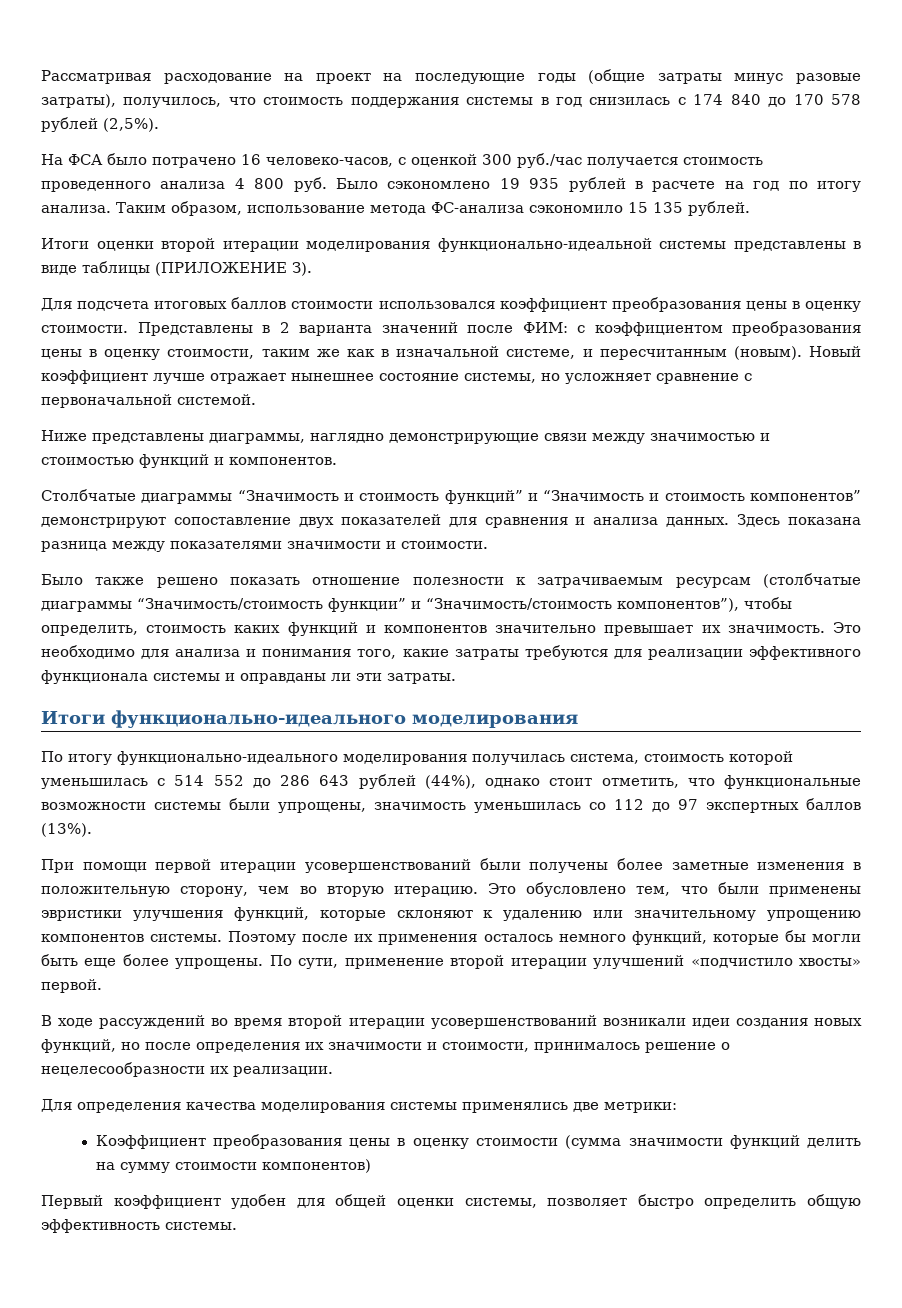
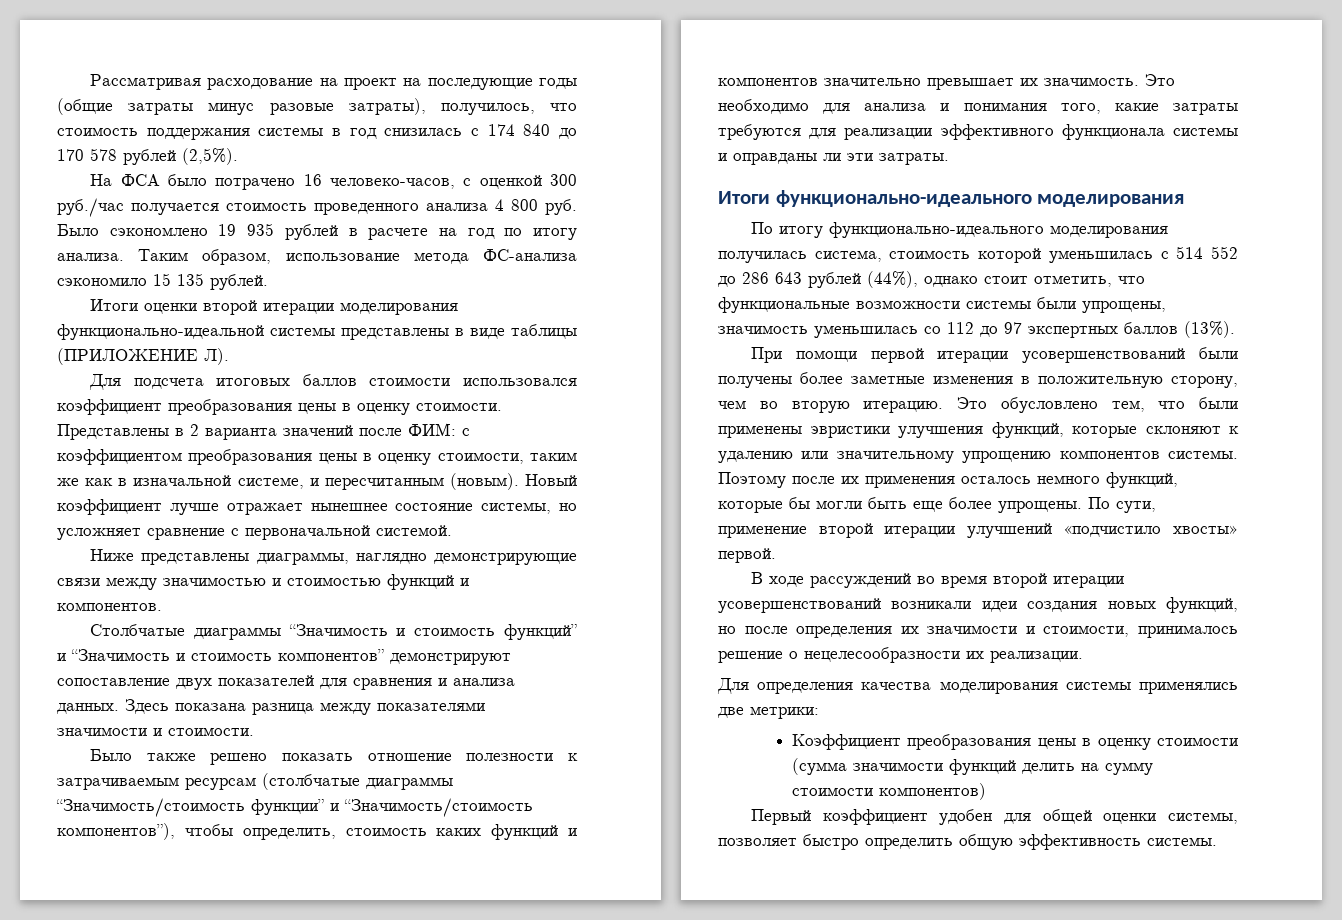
[292,262,312,276] З). -> [204,348,229,365] Л).

